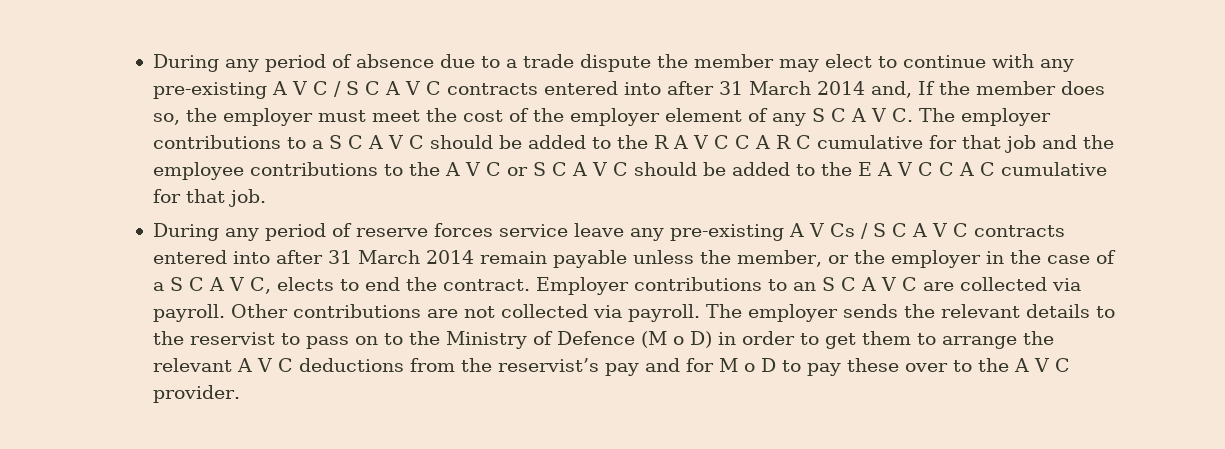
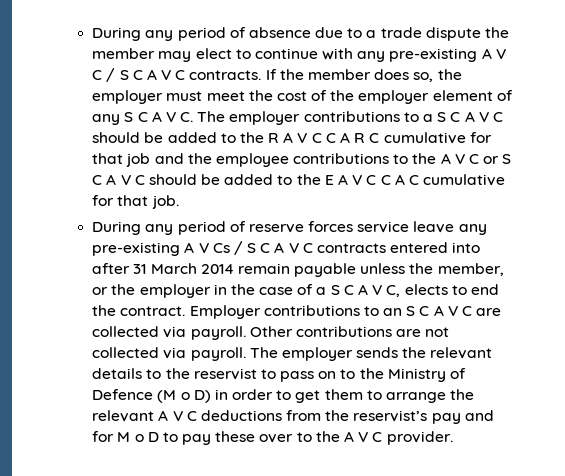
[446,81,912,98] contracts entered into after 31 March 2014 and, -> [189,70,262,80] contracts.

